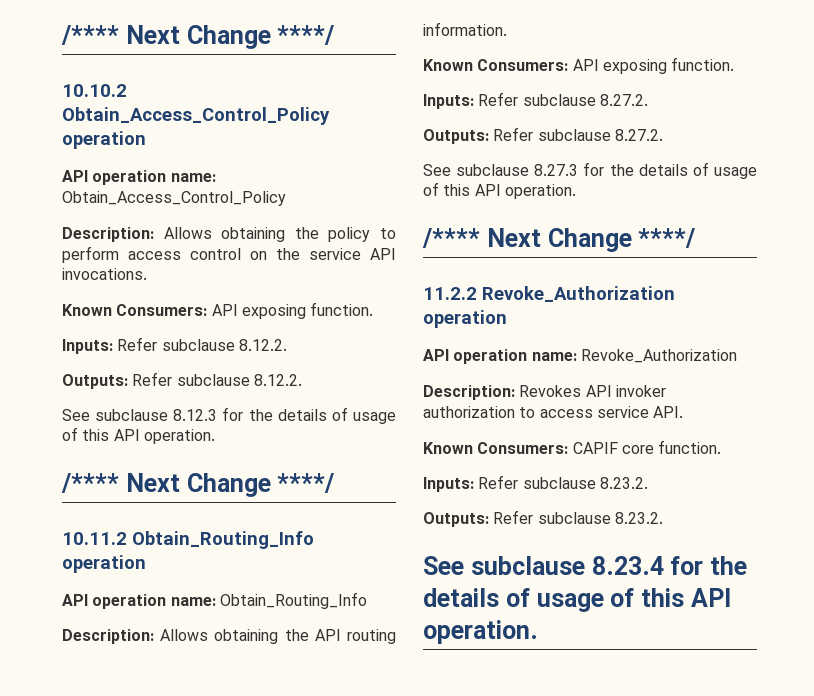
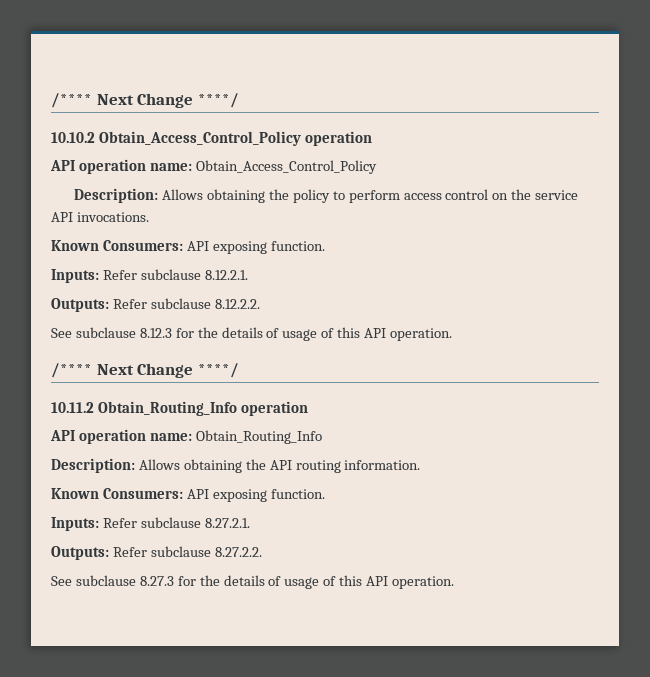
[238,339,287,351] [62,372,302,389] 8.12.2. // Outputs: Refer subclause 8.12.2. -> [204,270,248,280] [51,298,260,312] 8.12.2.1. // Outputs: Refer subclause 8.12.2.2.
[599,94,648,106] [423,127,663,144] 8.27.2. // Outputs: Refer subclause 8.27.2. -> [204,518,250,528] [51,546,262,560] 8.27.2.1. // Outputs: Refer subclause 8.27.2.2.
[422,228,696,252] [423,286,675,302] [423,310,507,328] [423,349,737,364] [423,385,666,400] [423,406,684,418] [423,440,722,454] [423,475,648,492] [423,510,663,527] [423,556,747,575] [423,588,731,612] [423,620,538,644] // /**** Next Change ****/ // 11.2.2 Revoke_Authorization operation // API operation name: Revoke_Authorization // Description: Revokes API invoker authorization to access service API. // Known Consumers: CAPIF core function. // Inputs: Refer subclause 8.23.2. // Outputs: Refer subclause 8.23.2. // See subclause 8.23.4 for the details of usage of this API operation. -> (455, 582) none

